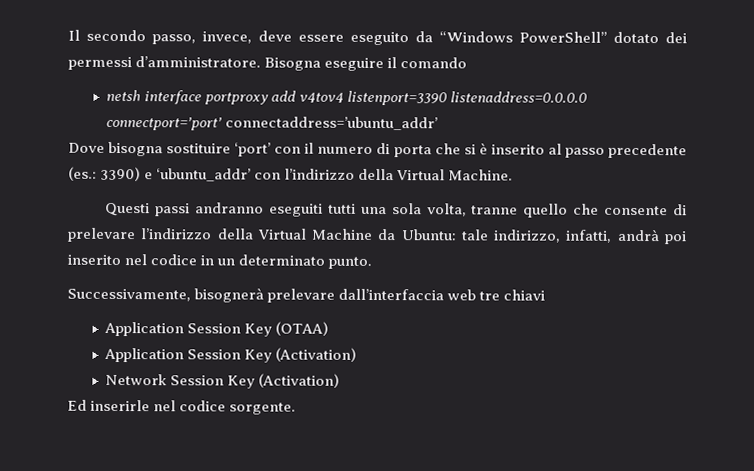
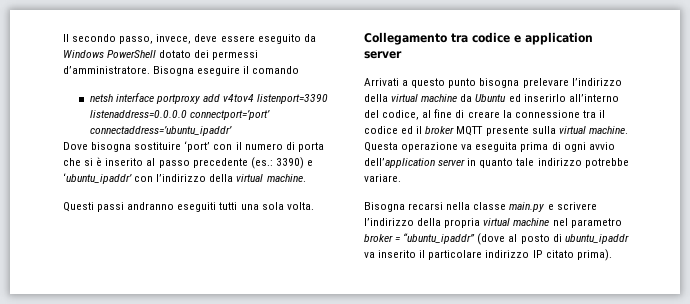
[439,31,607,43] “Windows PowerShell” -> [63,50,157,58] Windows PowerShell
[225,116,439,131] connectaddress=’ubuntu_addr’ -> [89,126,232,136] connectaddress=’ubuntu_ipaddr’
[156,168,252,182] ‘ubuntu_addr’ -> [63,173,132,184] ‘ubuntu_ipaddr’
[396,169,514,181] Virtual Machine. -> [236,174,306,182] virtual machine.
[426,203,687,218] [67,227,687,245] [67,254,373,269] [67,287,546,303] [104,321,330,337] [104,347,358,363] [105,373,341,389] [67,399,297,415] volta, tranne quello che consente di prelevare l’indirizzo della Virtual Machine da Ubuntu: tale indirizzo, infatti, andrà poi inserito nel codice in un determinato punto. // Successivamente, bisognerà prelevare dall’interfaccia web tre chiavi // Application Session Key (OTAA) // Application Session Key (Activation) // Network Session Key (Activation) // Ed inserirle nel codice sorgente. -> [286,202,314,210] [364,32,593,45] [364,51,402,59] [364,78,622,88] [364,94,619,102] [364,109,605,120] [364,126,628,136] [364,142,615,152] [364,158,629,168] [364,174,401,182] [364,202,597,212] [364,218,622,228] [364,233,629,245] [364,249,612,261] volta. // Collegamento tra codice e application server // Arrivati a questo punto bisogna prelevare l’indirizzo della virtual machine da Ubuntu ed inserirlo all’interno del codice, al fine di creare la connessione tra il codice ed il broker MQTT presente sulla virtual machine. Questa operazione va eseguita prima di ogni avvio dell’application server in quanto tale indirizzo potrebbe variare. // Bisogna recarsi nella classe main.py e scrivere l’indirizzo della propria virtual machine nel parametro broker = “ubuntu_ipaddr” (dove al posto di ubuntu_ipaddr va inserito il particolare indirizzo IP citato prima).

